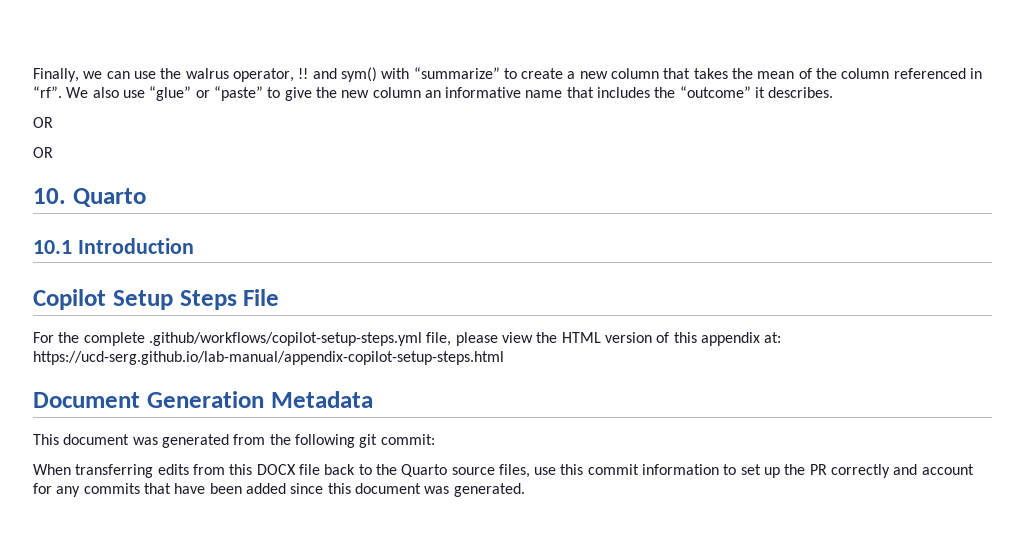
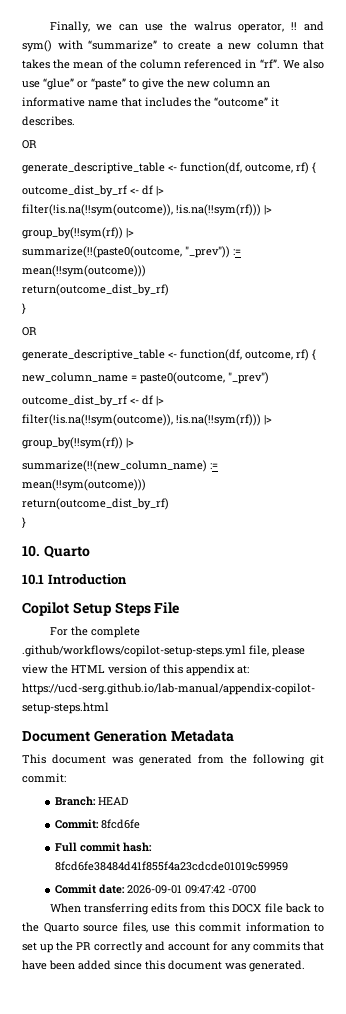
[33,147,53,158] OR -> [22,162,316,174] [22,185,164,197] [22,204,272,216] [22,227,134,239] [22,246,241,258] [22,265,146,277] [22,284,169,296] [22,303,26,314] [22,327,37,336] [22,349,316,361] [22,372,269,384] [22,395,164,407] [22,414,272,426] [22,437,134,449] [22,460,218,472] [22,479,146,491] [22,498,169,510] [22,517,26,528] generate_descriptive_table <- function(df, outcome, rf) { // outcome_dist_by_rf <- df |> // filter(!is.na(!!sym(outcome)), !is.na(!!sym(rf))) |> // group_by(!!sym(rf)) |> // summarize(!!(paste0(outcome, "_prev")) := mean(!!sym(outcome))) // return(outcome_dist_by_rf) // } // OR // generate_descriptive_table <- function(df, outcome, rf) { // new_column_name = paste0(outcome, "_prev") // outcome_dist_by_rf <- df |> // filter(!is.na(!!sym(outcome)), !is.na(!!sym(rf))) |> // group_by(!!sym(rf)) |> // summarize(!!(new_column_name) := mean(!!sym(outcome))) // return(outcome_dist_by_rf) // }
(435, 439) none -> [54,796,128,806] [54,819,140,829] [54,842,152,852] [54,861,288,871] [54,884,256,894] // Branch: HEAD // Commit: 8fcd6fe // Full commit hash: 8fcd6fe38484d41f855f4a23cdcde01019c59959 // Commit date: 2026-09-01 09:47:42 -0700

